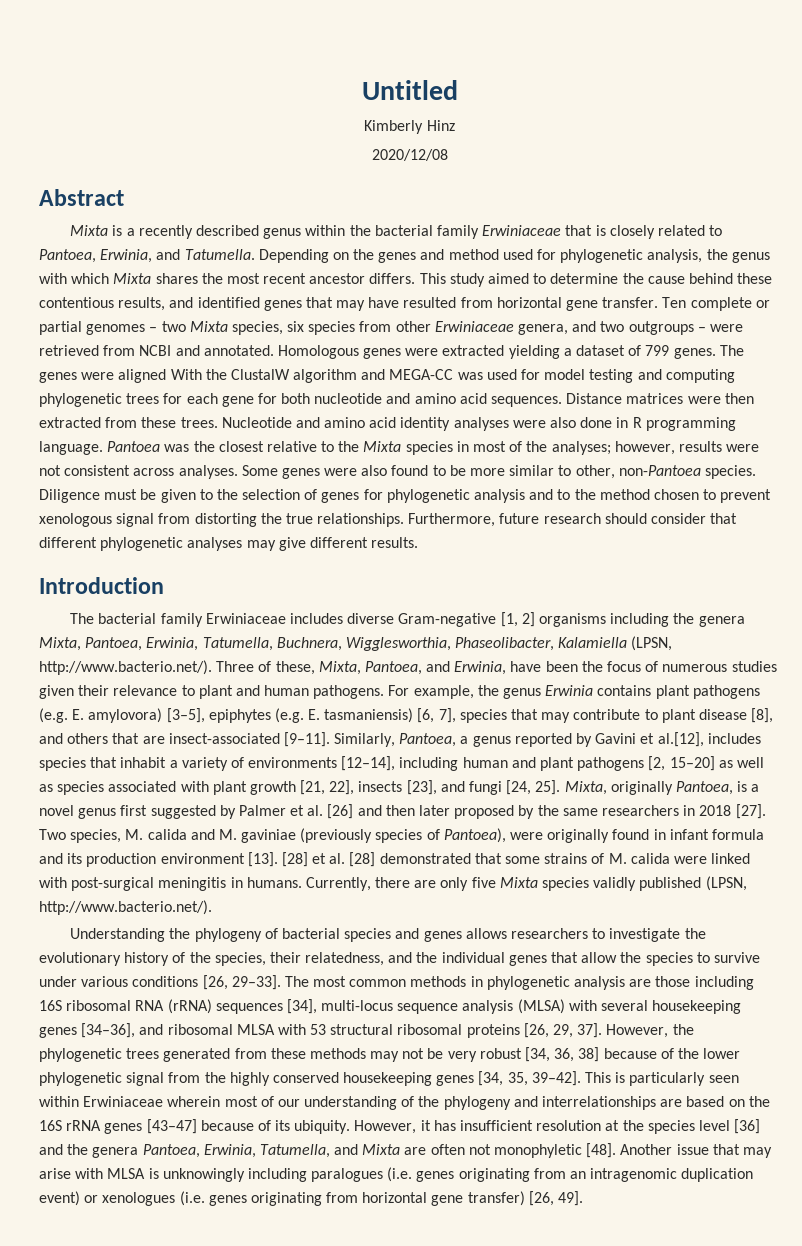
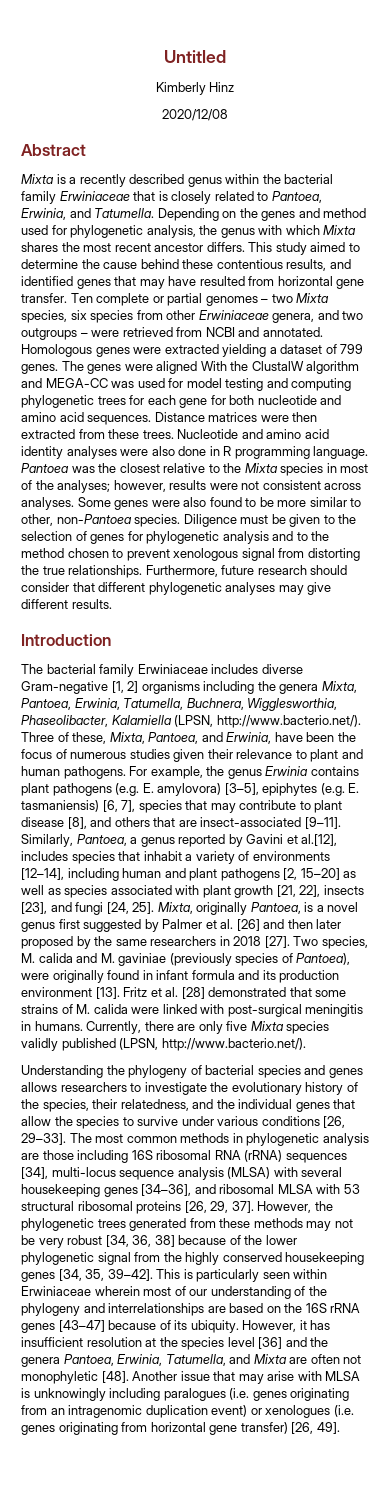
[281,852,308,867] [28] -> [123,987,148,997] Fritz

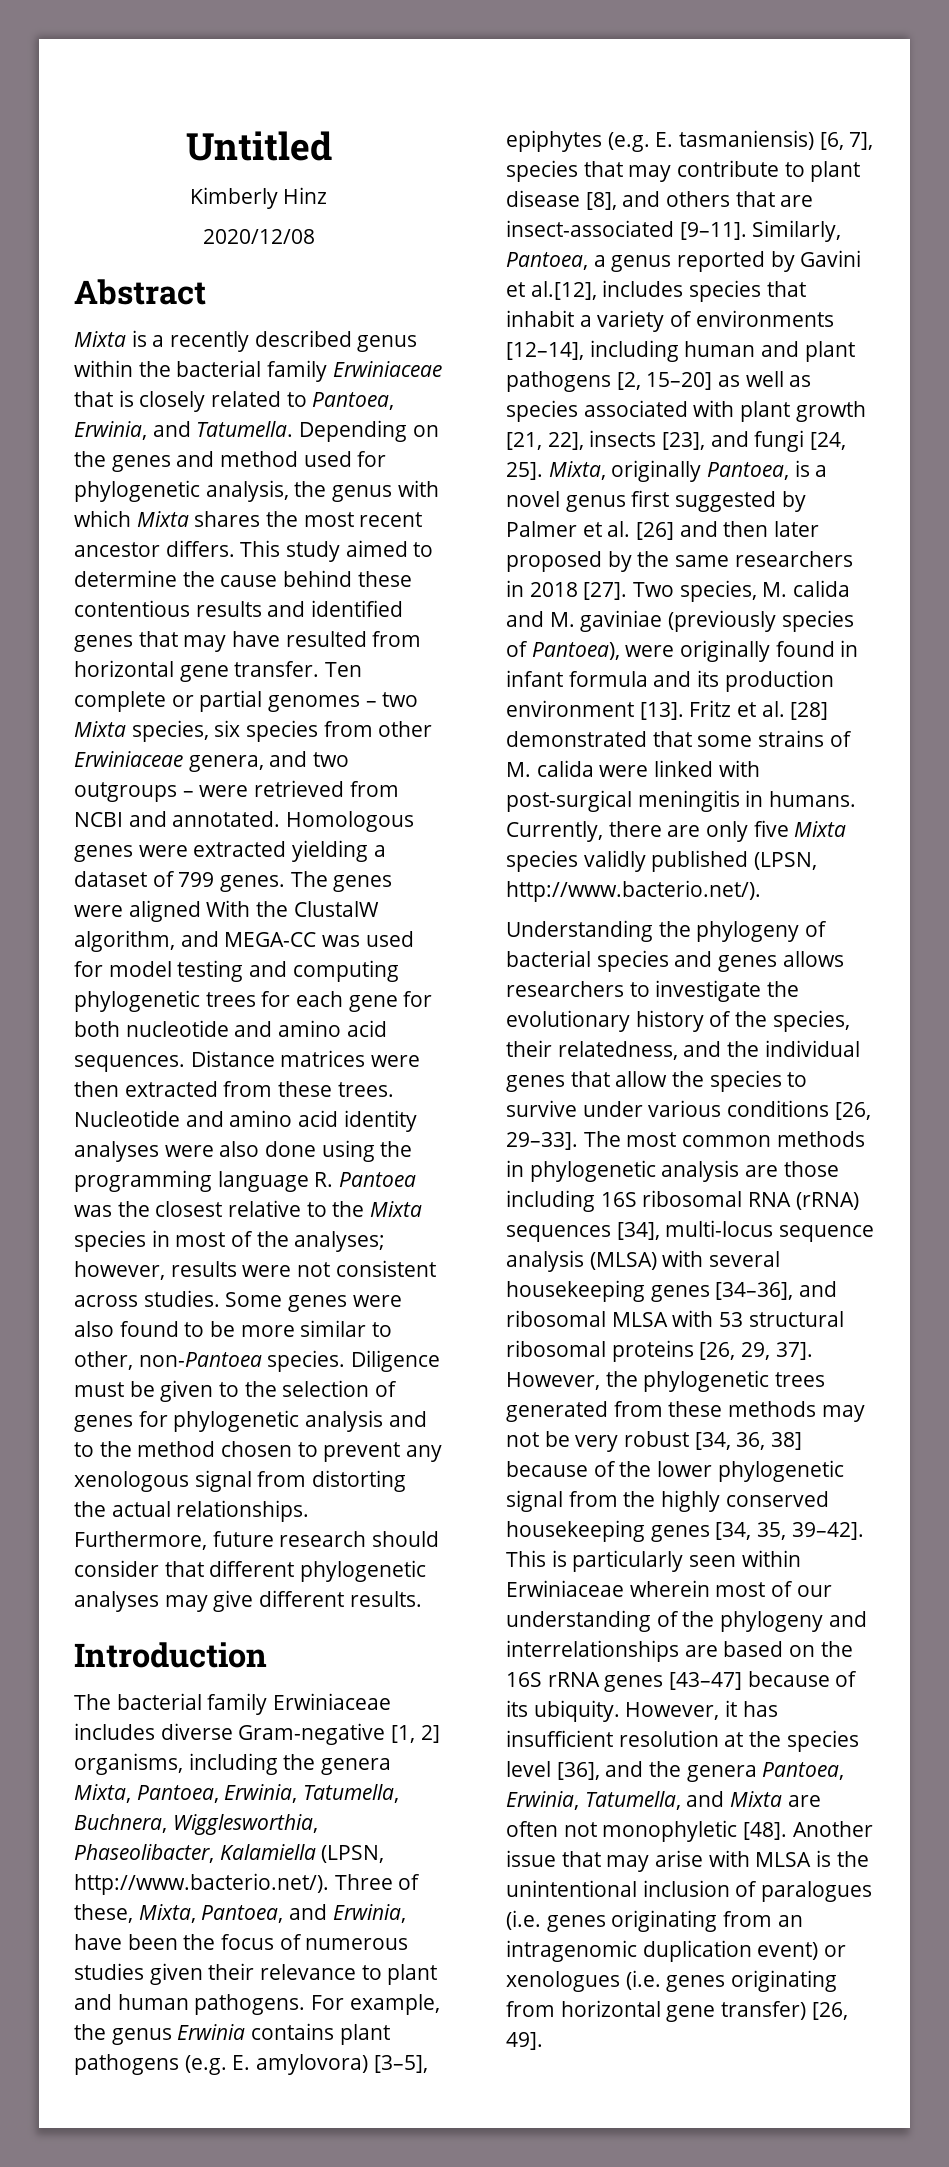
[286,259,327,271] results, -> [195,601,262,617] results
[306,361,360,374] algorithm -> [74,930,175,952] algorithm,
[209,446,369,459] in R programming language. -> [321,1140,413,1162] [74,1170,334,1192] using the programming language R.
[21,497,74,510] analyses. -> [143,1290,220,1307] studies.
(170, 555) none -> [406,1445,443,1462] any
[42,566,65,575] true -> [111,1501,171,1517] actual
[141,681,200,694] organisms -> [74,1753,183,1775] organisms,
[258,1337,283,1349] [36] -> [556,1762,600,1780] [36],
[33,1388,161,1401] unknowingly including -> [836,1851,869,1867] [506,1880,758,1897] the unintentional inclusion of

